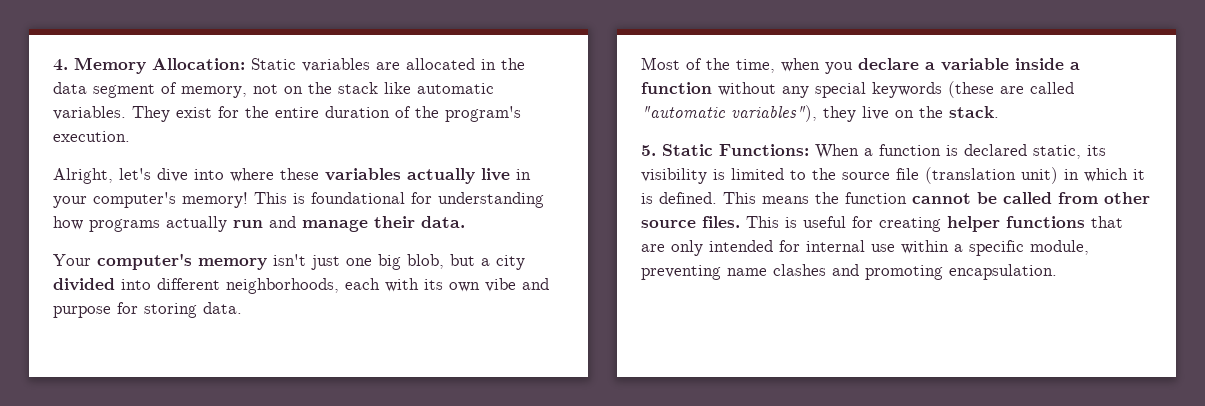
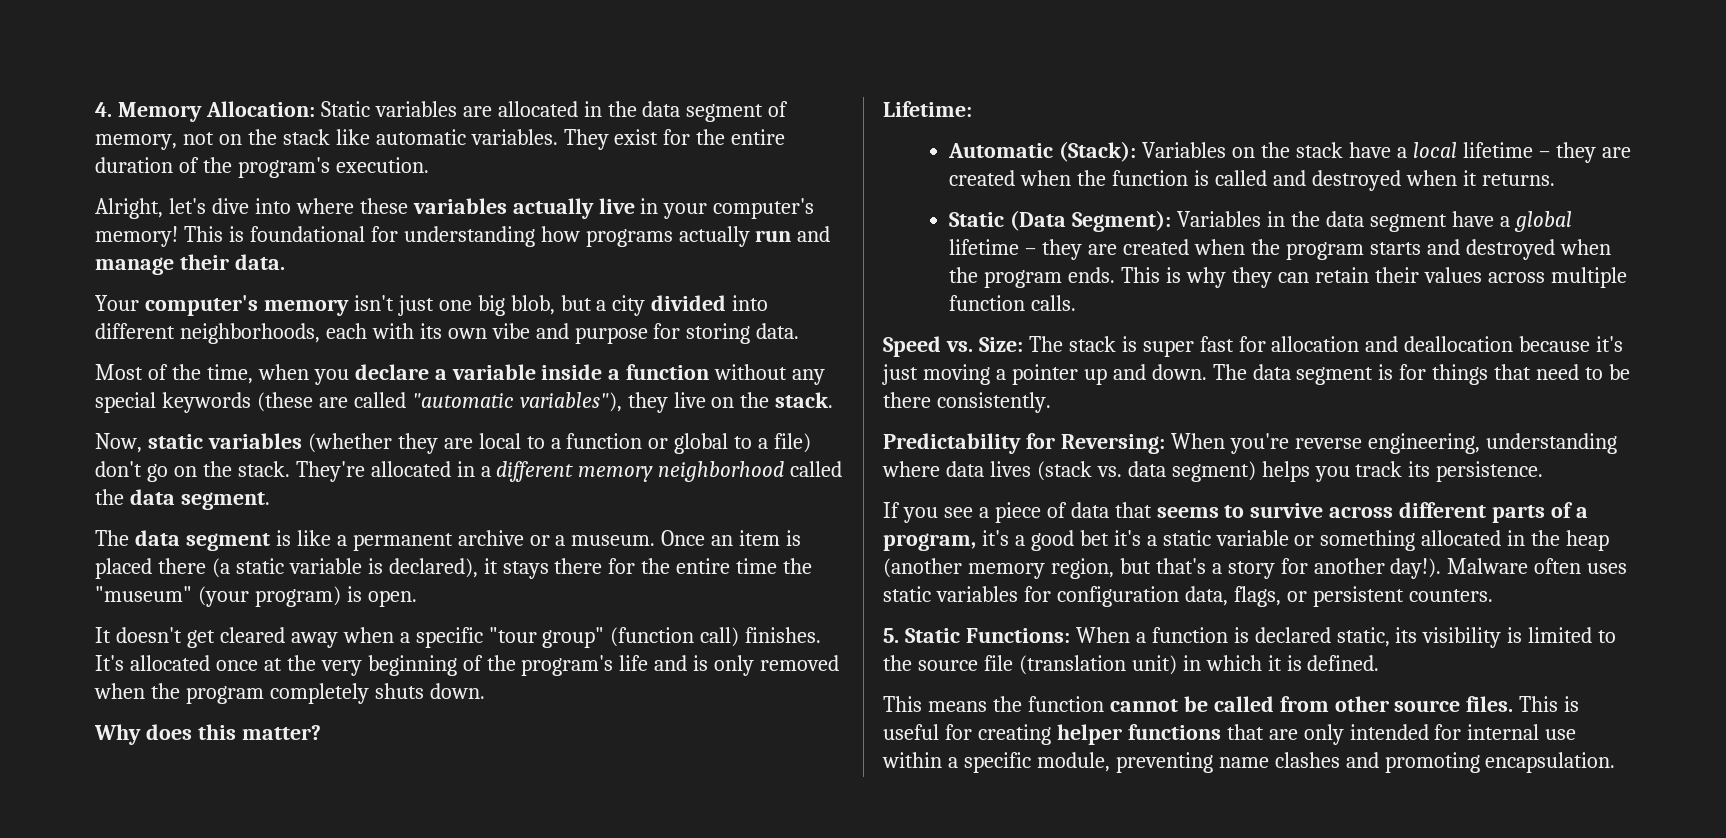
(999, 112) none -> [95,433,812,454] [95,461,843,482] [95,489,270,510] [95,530,802,551] [95,558,813,579] [95,586,417,607] [95,627,822,648] [95,655,840,676] [94,683,485,704] [94,724,321,745] [883,101,972,117] [948,141,1631,163] [949,170,1555,191] [949,210,1572,232] [949,239,1611,260] [949,267,1627,288] [949,295,1077,311] [883,336,1624,357] [882,364,1631,385] [883,392,1051,413] [883,433,1617,454] [882,461,1544,482] [883,502,1589,523] [883,530,1610,551] [883,558,1628,579] [883,586,1493,607] // Now, static variables (whether they are local to a function or global to a file) don't go on the stack. They're allocated in a different memory neighborhood called the data segment. // The data segment is like a permanent archive or a museum. Once an item is placed there (a static variable is declared), it stays there for the entire time the "museum" (your program) is open. // It doesn't get cleared away when a specific "tour group" (function call) finishes. It's allocated once at the very beginning of the program's life and is only removed when the program completely shuts down. // Why does this matter? // Lifetime: // Automatic (Stack): Variables on the stack have a local lifetime – they are created when the function is called and destroyed when it returns. // Static (Data Segment): Variables in the data segment have a global lifetime – they are created when the program starts and destroyed when the program ends. This is why they can retain their values across multiple function calls. // Speed vs. Size: The stack is super fast for allocation and deallocation because it's just moving a pointer up and down. The data segment is for things that need to be there consistently. // Predictability for Reversing: When you're reverse engineering, understanding where data lives (stack vs. data segment) helps you track its persistence. // If you see a piece of data that seems to survive across different parts of a program, it's a good bet it's a static variable or something allocated in the heap (another memory region, but that's a story for another day!). Malware often uses static variables for configuration data, flags, or persistent counters.
(717, 198) none -> (1380, 663) //

